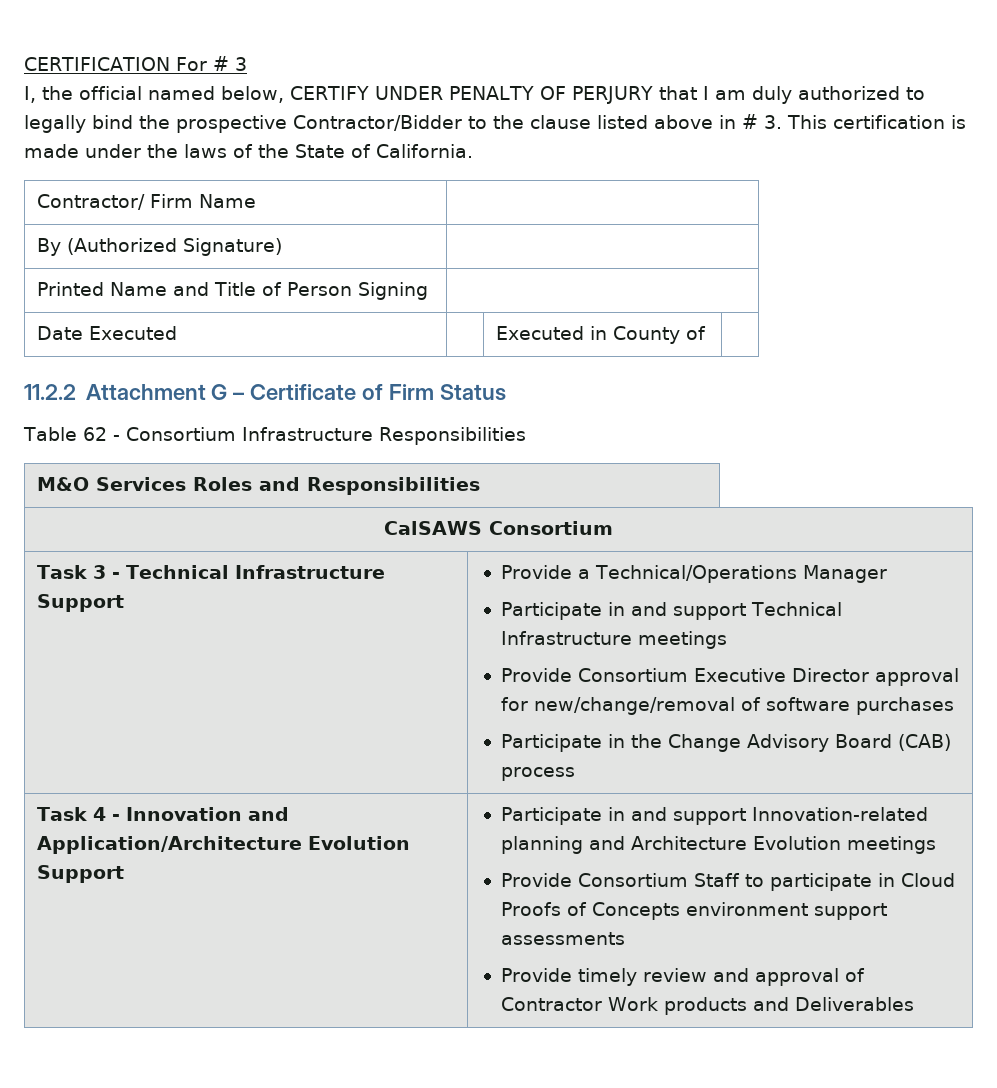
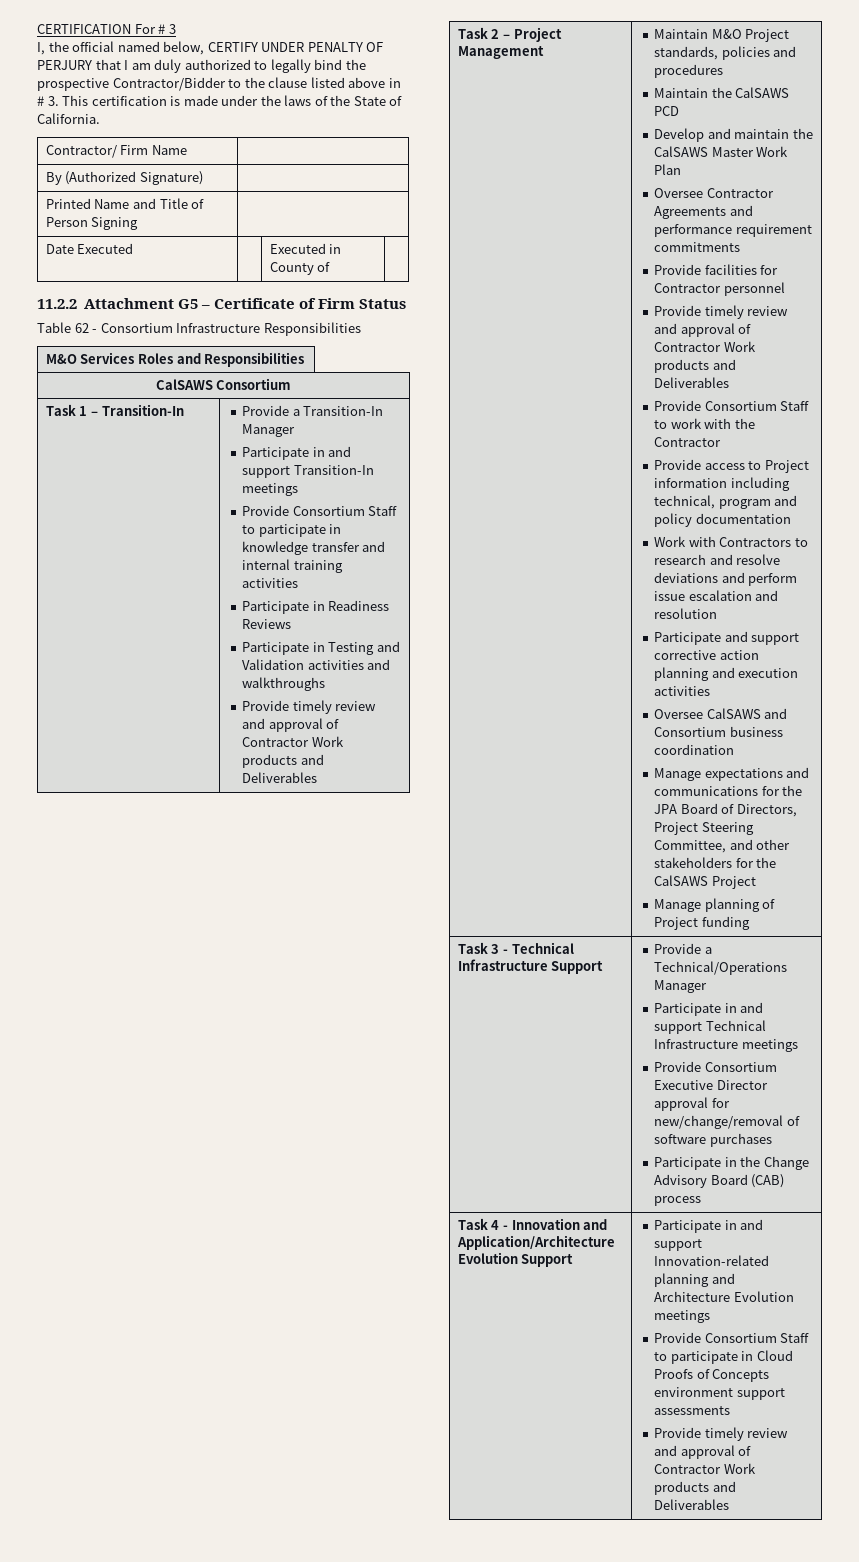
[211,384,228,400] G -> [177,299,198,309] G5
(613, 528) none -> [45,404,184,416] [242,405,384,416] [242,424,296,437] [242,446,352,460] [242,465,374,478] [242,483,299,496] [242,505,398,516] [242,524,342,537] [242,541,386,555] [242,559,343,573] [242,578,299,588] [242,600,390,614] [242,619,292,629] [242,641,400,655] [242,659,391,670] [242,677,326,691] [242,700,377,714] [242,718,340,732] [242,736,344,747] [242,754,324,768] [242,772,318,783] [457,27,562,42] [457,46,544,59] [654,29,790,42] [654,46,797,60] [654,64,724,78] [654,87,790,98] [654,106,680,116] [654,128,813,142] [654,146,789,157] [654,164,682,175] [654,188,774,198] [654,205,753,219] [654,224,812,237] [654,242,741,252] [654,264,779,275] [654,282,785,296] [654,305,789,319] [654,323,752,337] [654,341,756,352] [654,359,736,373] [654,377,730,388] [654,400,810,411] [654,418,755,429] [654,437,722,447] [654,459,809,473] [654,477,790,491] [654,495,798,509] [654,513,791,527] [654,536,808,547] [654,554,781,565] [654,572,798,586] [654,590,779,601] [654,608,718,619] [654,631,800,645] [654,650,759,660] [654,667,799,681] [654,686,711,696] [654,708,788,719] [654,726,783,737] [654,744,735,755] [654,767,810,781] [654,785,803,796] [654,803,797,817] [654,822,754,835] [654,839,791,853] [654,857,777,868] [654,875,756,889] [654,898,776,912] [654,916,750,930] // Task 1 – Transition-In | Provide a Transition-In Manager // Participate in and support Transition-In meetings // Provide Consortium Staff to participate in knowledge transfer and internal training activities // Participate in Readiness Reviews // Participate in Testing and Validation activities and walkthroughs // Provide timely review and approval of Contractor Work products and Deliverables // Task 2 – Project Management | Maintain M&O Project standards, policies and procedures // Maintain the CalSAWS PCD // Develop and maintain the CalSAWS Master Work Plan // Oversee Contractor Agreements and performance requirement commitments // Provide facilities for Contractor personnel // Provide timely review and approval of Contractor Work products and Deliverables // Provide Consortium Staff to work with the Contractor // Provide access to Project information including technical, program and policy documentation // Work with Contractors to research and resolve deviations and perform issue escalation and resolution // Participate and support corrective action planning and execution activities // Oversee CalSAWS and Consortium business coordination // Manage expectations and communications for the JPA Board of Directors, Project Steering Committee, and other stakeholders for the CalSAWS Project // Manage planning of Project funding

